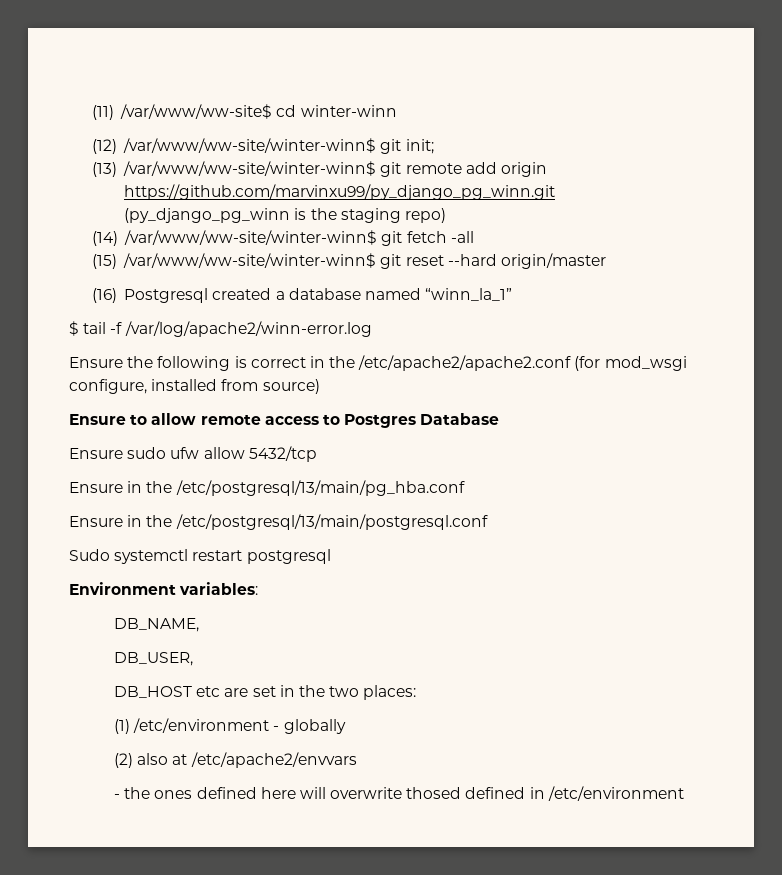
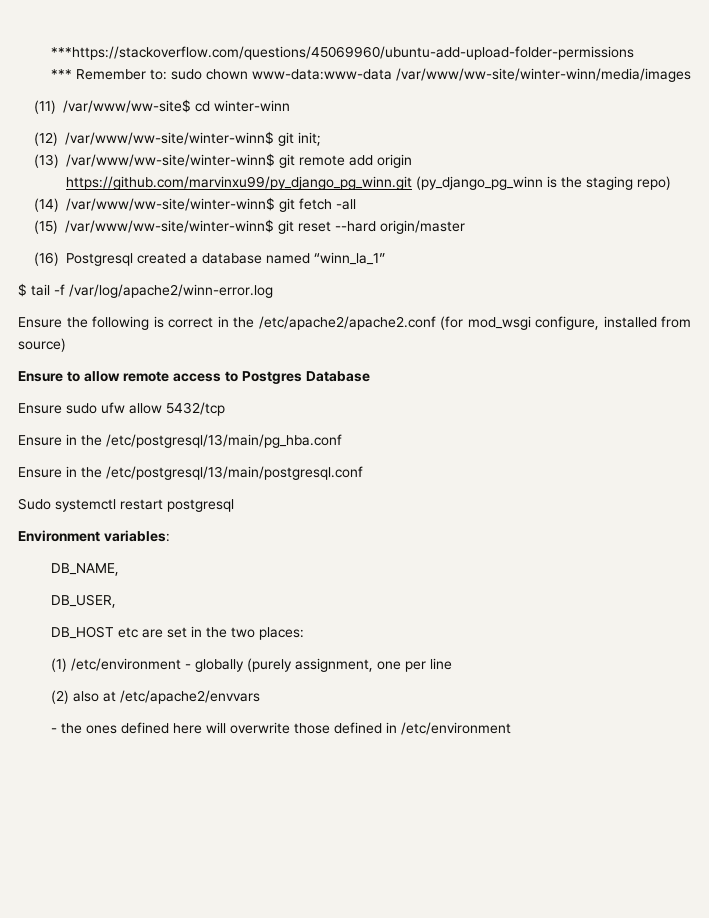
(91, 112) none -> [50,46,634,60] [50,68,691,82] ***https://stackoverflow.com/questions/45069960/ubuntu-add-upload-folder-permissions // *** Remember to: sudo chown www-data:www-data /var/www/ww-site/winter-winn/media/images //
(346, 726) none -> [246,658,452,672] (purely assignment, one per line
[406,787,462,799] thosed -> [293,723,330,734] those

